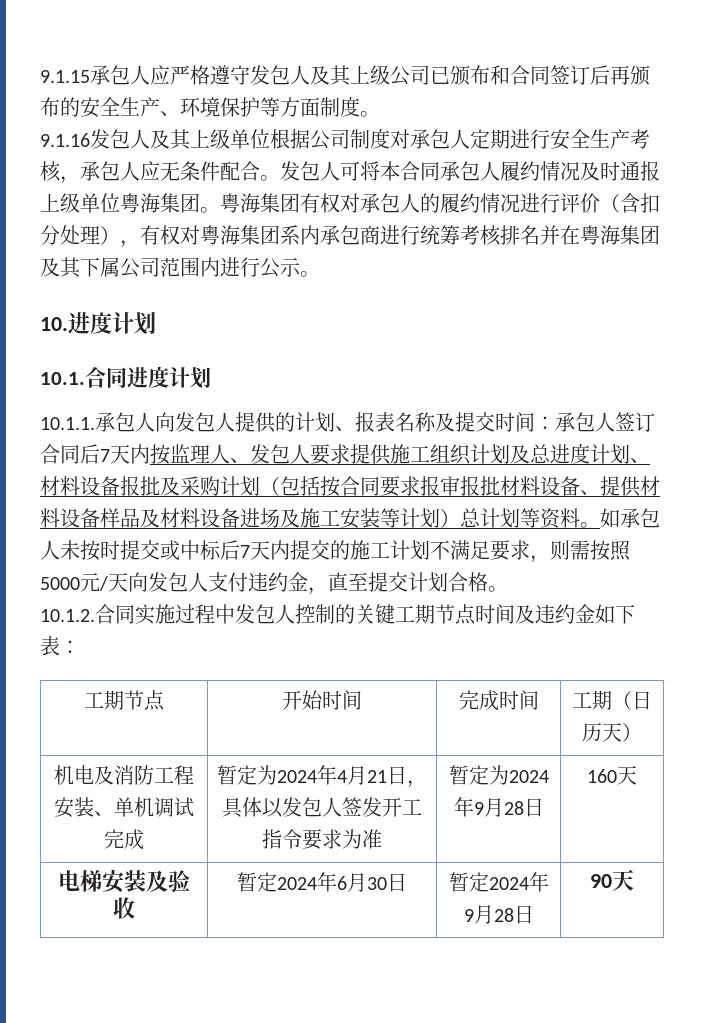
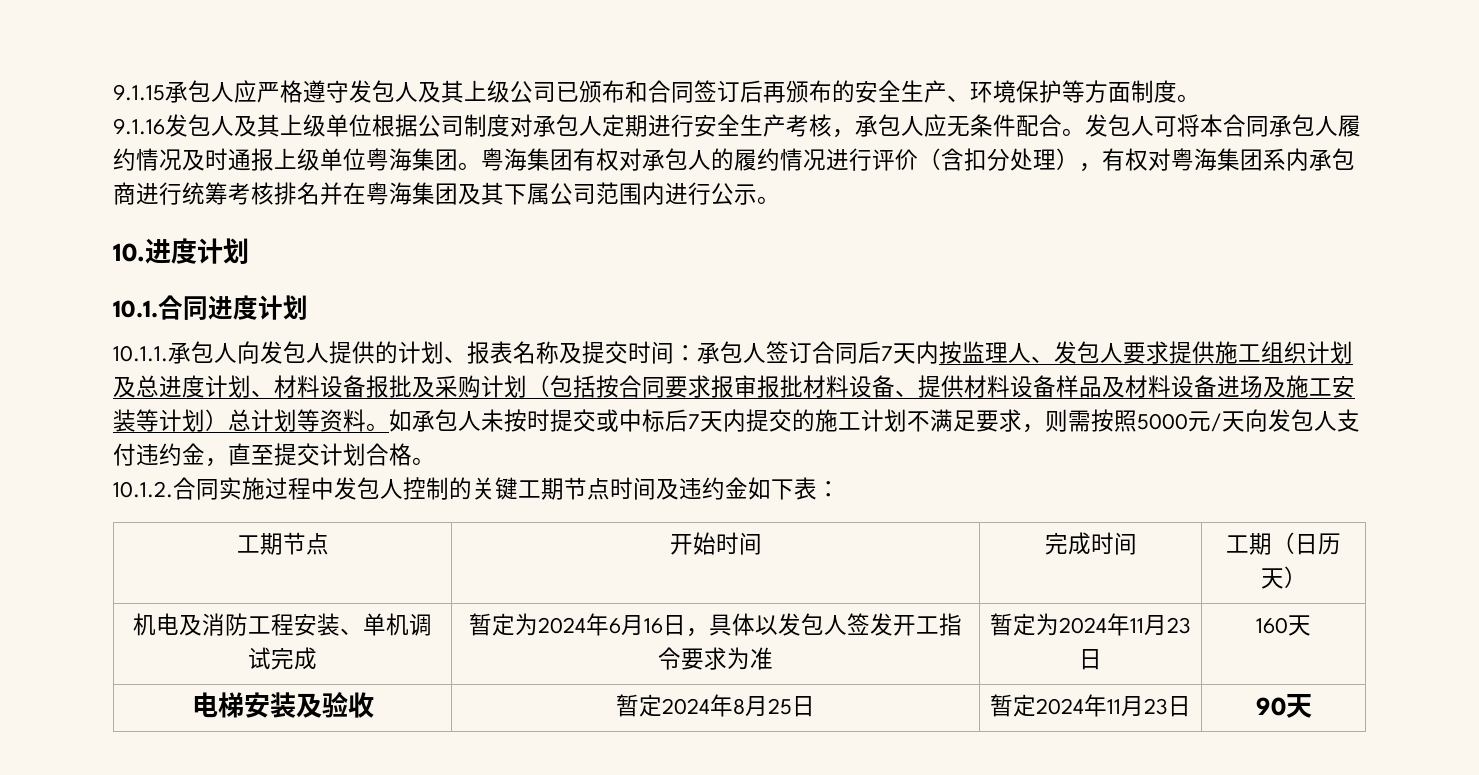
[337,766,387,785] 4月21 -> [609,615,663,636] 6月16
[473,798,524,817] 9月28 -> [1130,615,1191,636] 11月23
[337,873,387,892] 6月30 -> [733,696,792,717] 8月25
[463,905,514,924] 9月28 -> [1107,696,1168,717] 11月23

